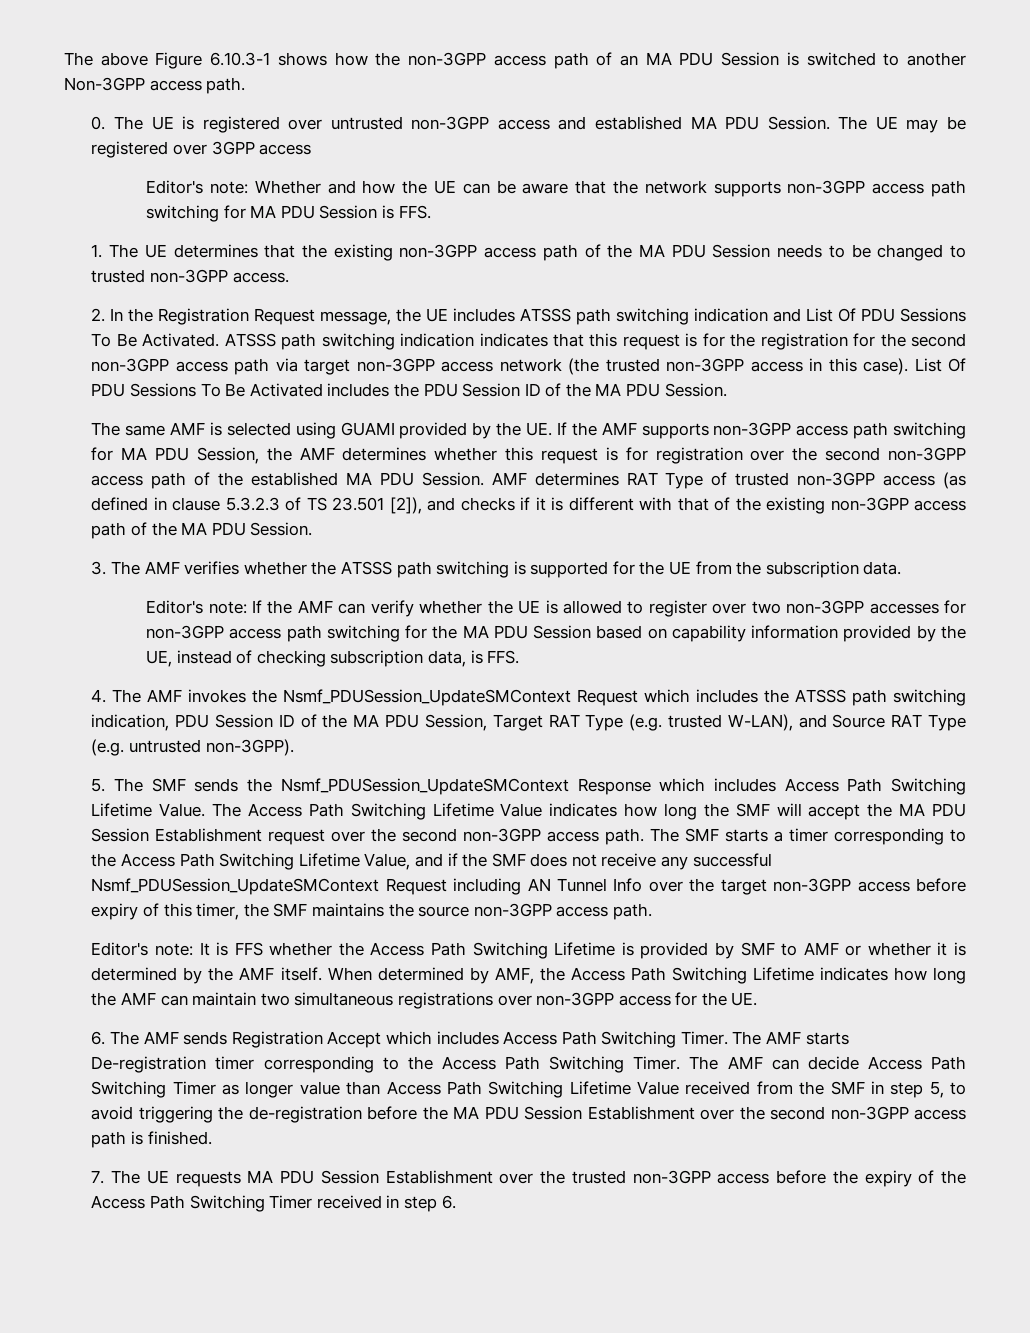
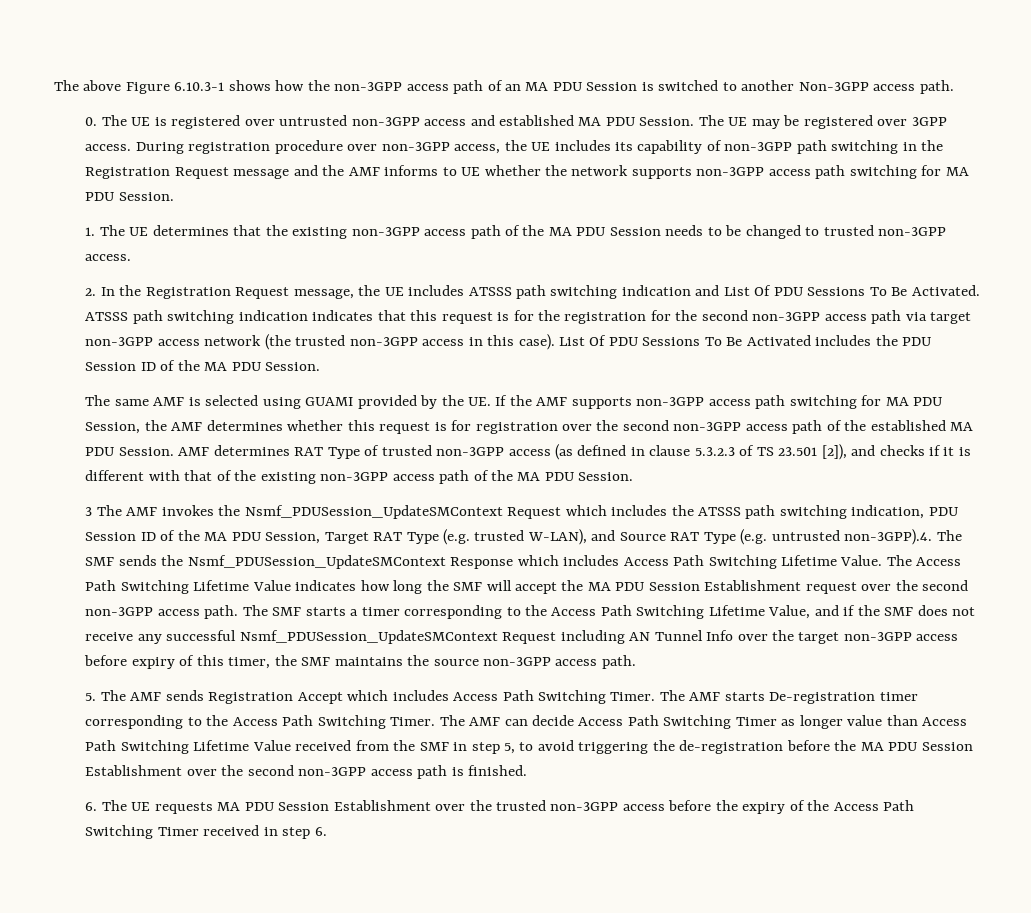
[259,144,312,155] [146,180,607,194] access // Editor's note: Whether and how the UE can be aware that -> [85,140,944,154] [85,165,541,179] access. During registration procedure over non-3GPP access, the UE includes its capability of non-3GPP path switching in the Registration Request message and the AMF informs to UE whether
[319,205,431,219] Session is FFS. -> [118,192,174,201] Session.
[91,561,902,578] [146,600,966,617] [146,625,966,642] [146,650,520,667] [91,689,107,703] 3. The AMF verifies whether the ATSSS path switching is supported for the UE from the subscription data. // Editor's note: If the AMF can verify whether the UE is allowed to register over two non-3GPP accesses for non-3GPP access path switching for the MA PDU Session based on capability information provided by the UE, instead of checking subscription data, is FFS. // 4. -> [85,507,93,516] 3
[205,739,294,756] [91,778,106,792] non-3GPP). // 5. -> [844,529,933,545] non-3GPP).4.
[91,942,966,959] [91,967,967,984] [91,992,758,1009] [91,1031,106,1045] Editor's note: It is FFS whether the Access Path Switching Lifetime is provided by SMF to AMF or whether it is determined by the AMF itself. When determined by AMF, the Access Path Switching Lifetime indicates how long the AMF can maintain two simultaneous registrations over non-3GPP access for the UE. // 6. -> [85,693,97,701] 5.
[91,1170,105,1184] 7. -> [85,802,98,811] 6.

